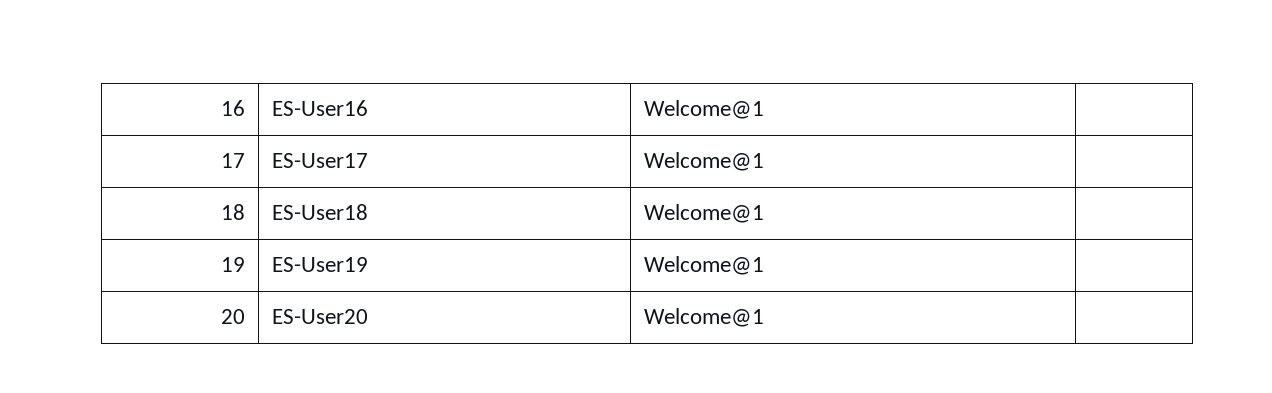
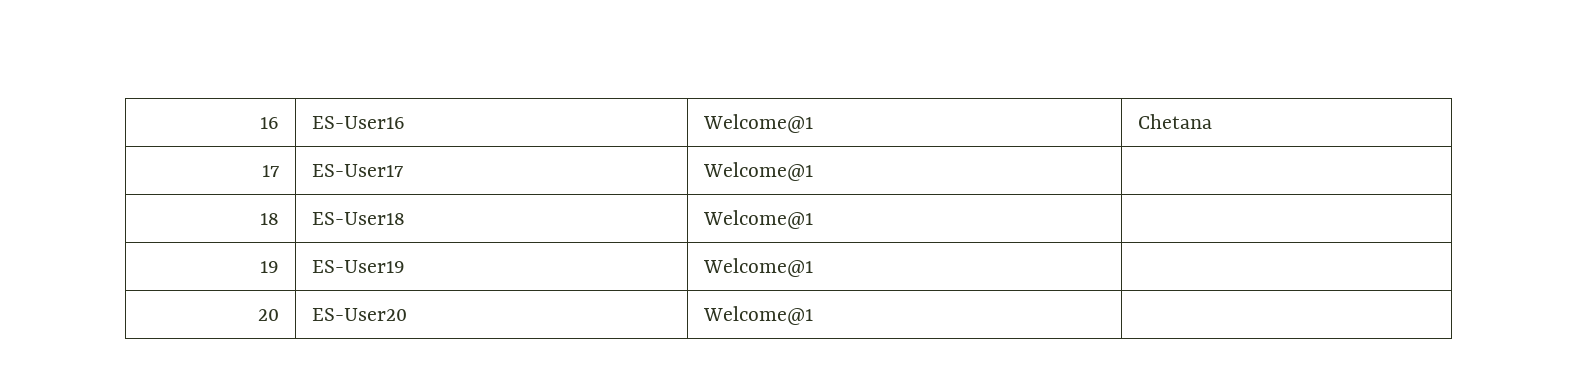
(764, 109) none -> [1138,114,1213,129] Chetana

